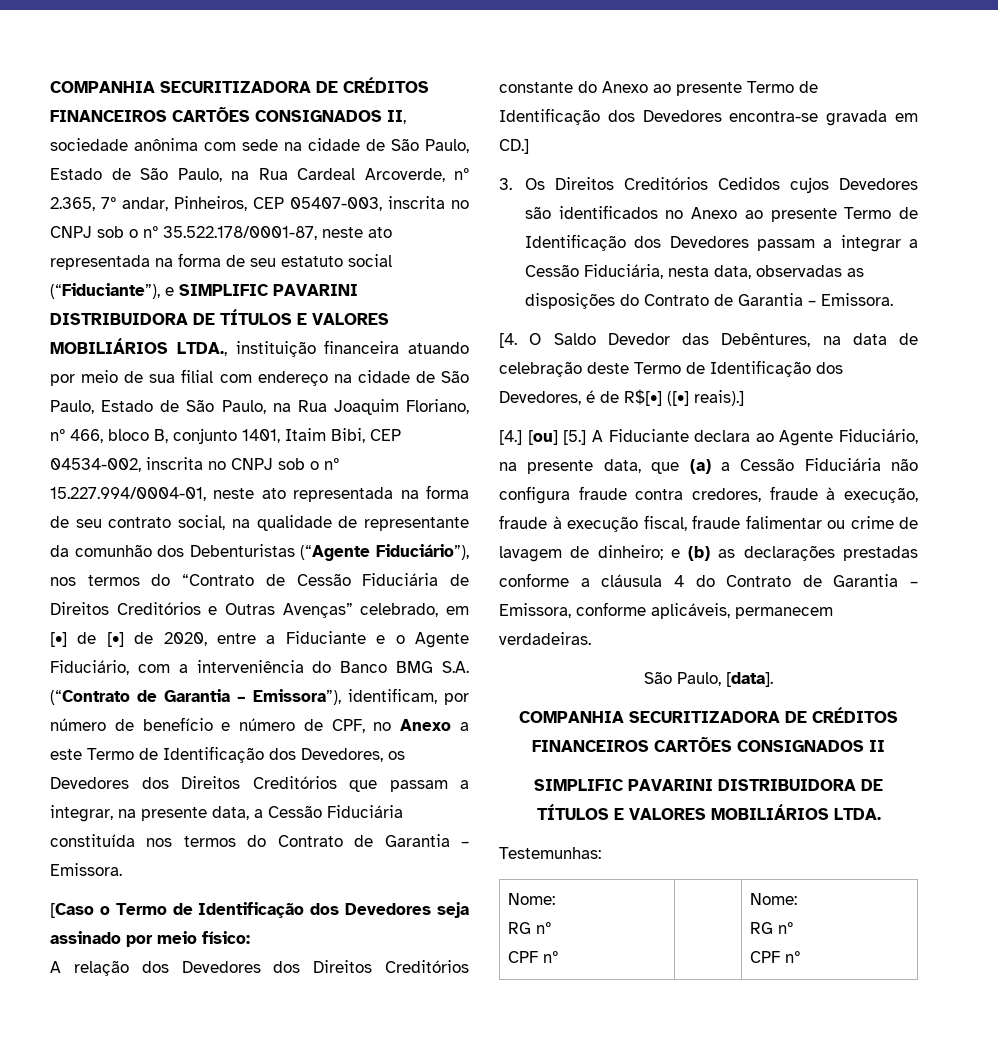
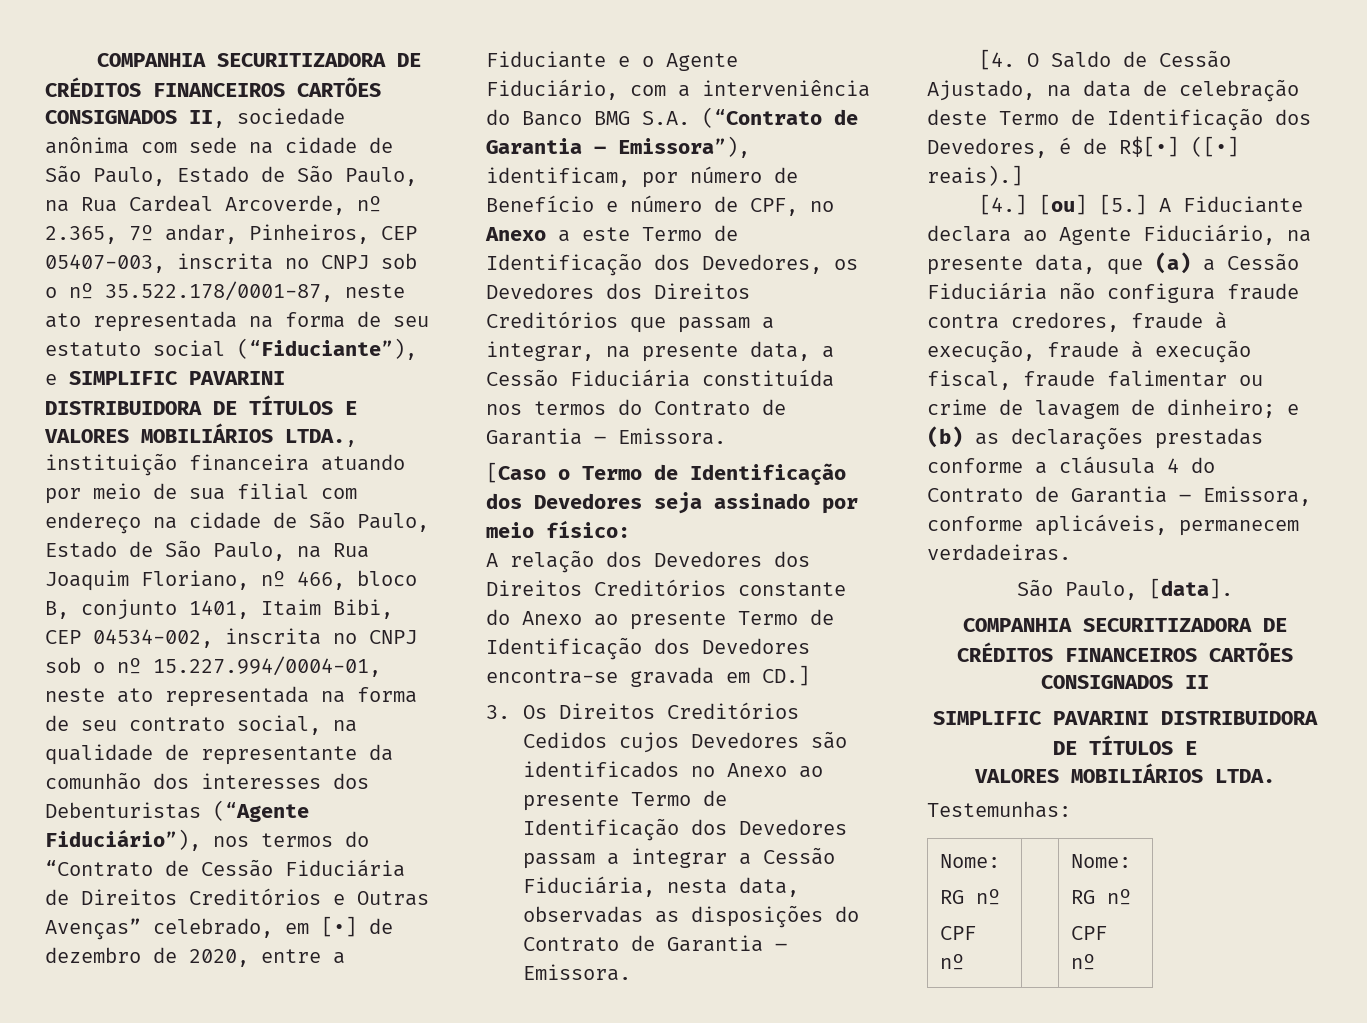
(185, 551) none -> [201,773,369,789] interesses dos
[106,632,124,647] [•] -> [45,947,141,963] dezembro
[142,717,213,731] benefício -> [486,195,594,212] Benefício
[607,333,811,347] Devedor das Debêntures, -> [1122,50,1231,68] [927,80,1035,101] de Cessão Ajustado,
(624, 814) none -> (1197, 748) //

